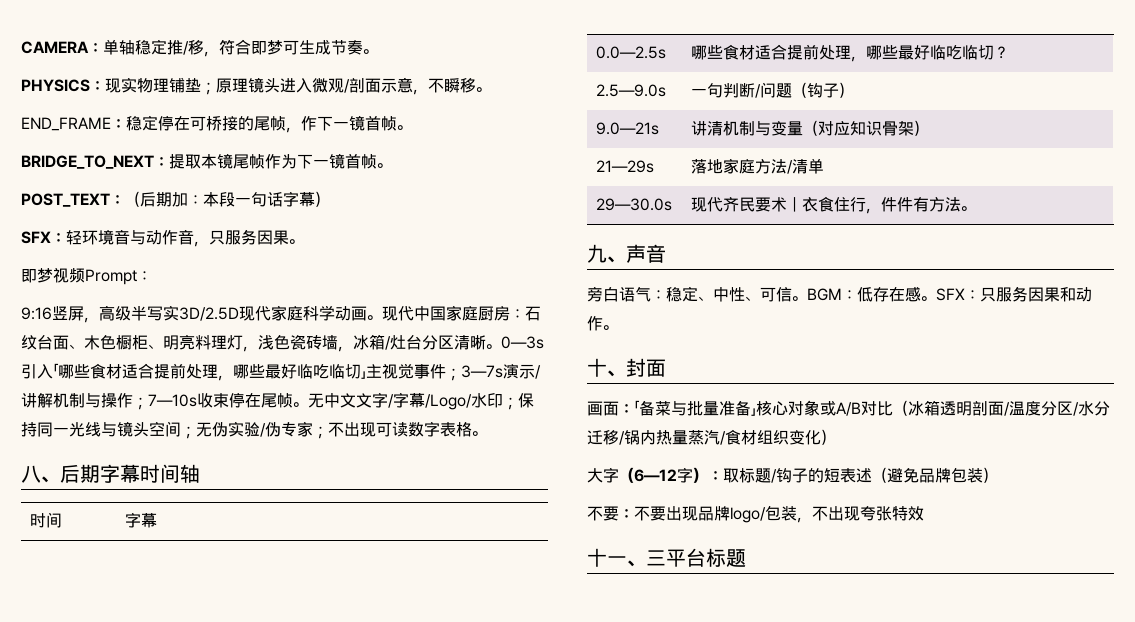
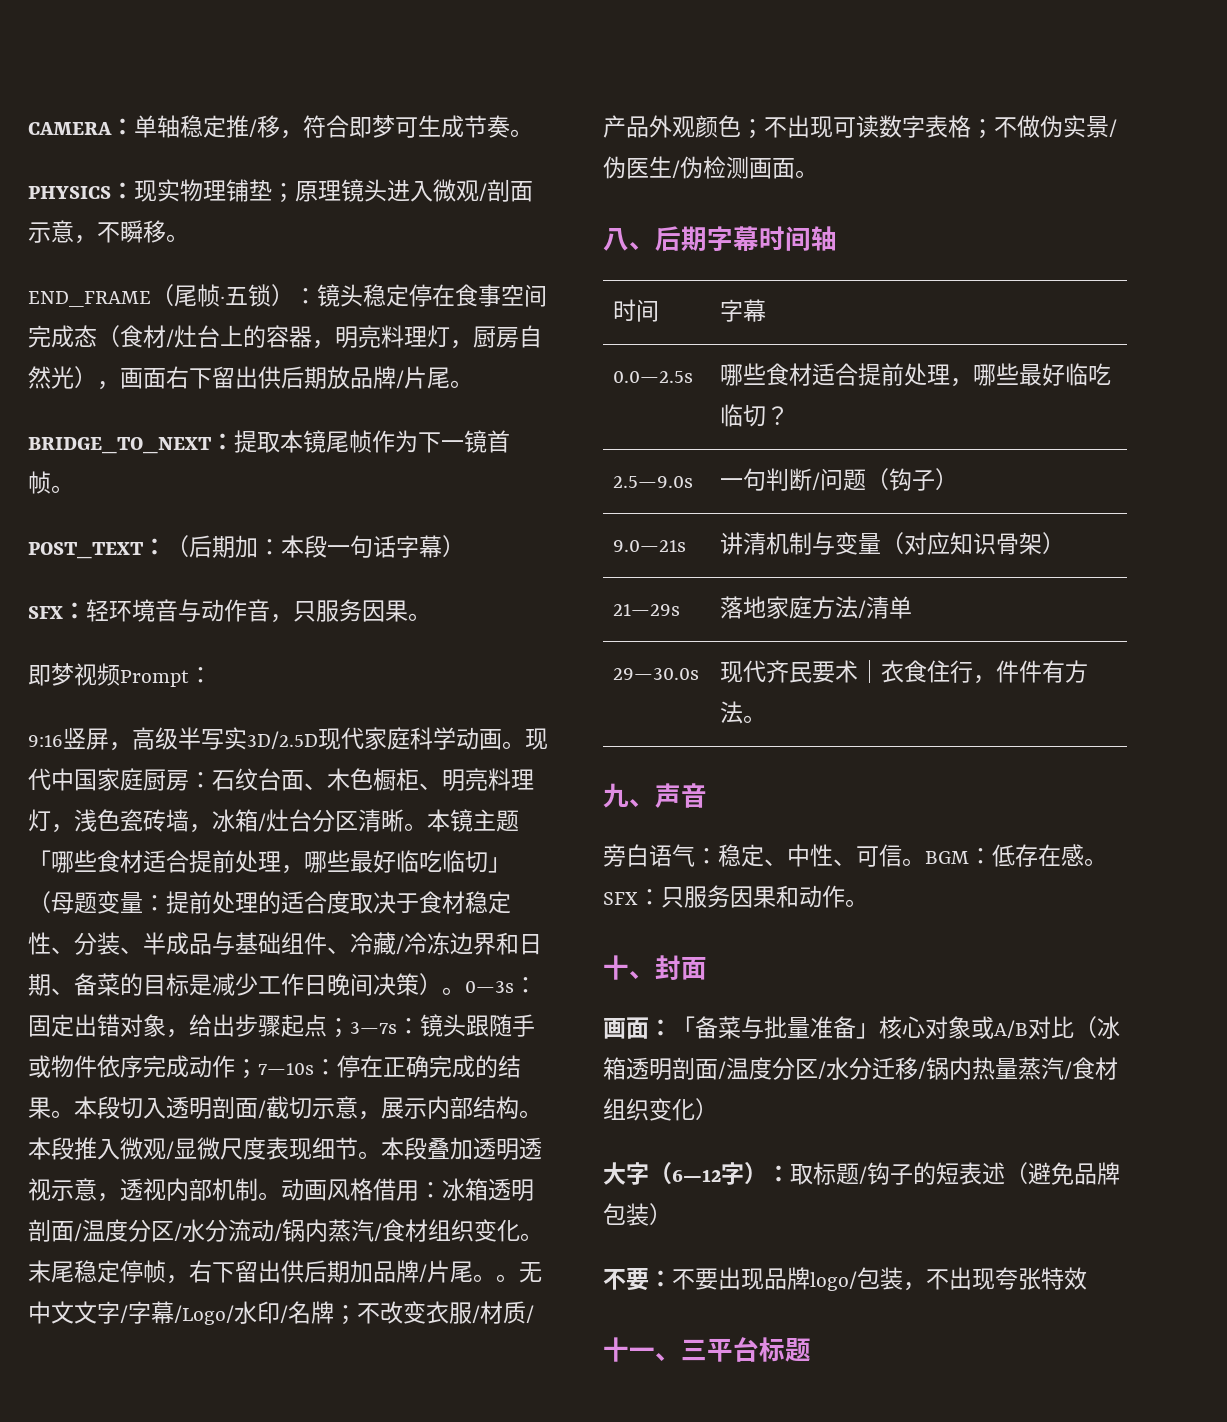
[111,115,397,133] ：稳定停在可桥接的尾帧，作下一镜首帧 -> [151,284,547,307] [28,325,542,349] [28,366,450,390] （尾帧·五锁）：镜头稳定停在食事空间完成态（食材/灶台上的容器，明亮料理灯，厨房自然光），画面右下留出供后期放品牌/片尾
[501,336,544,349] [21,364,53,379] 0—3s引入 -> [427,809,519,832] 本镜主题
[366,363,541,381] [21,392,293,410] 主视觉事件；3—7s演示/讲解机制与操作；7—10s收束停在尾帧 -> [28,891,511,914] [28,932,542,955] [28,973,537,996] [28,1014,535,1038] [28,1055,521,1079] [28,1096,542,1120] [28,1137,542,1160] [28,1178,534,1202] [28,1219,543,1242] [28,1260,496,1284] （母题变量：提前处理的适合度取决于食材稳定性、分装、半成品与基础组件、冷藏/冷冻边界和日期、备菜的目标是减少工作日晚间决策）。0—3s：固定出错对象，给出步骤起点；3—7s：镜头跟随手或物件依序完成动作；7—10s：停在正确完成的结果。本段切入透明剖面/截切示意，展示内部结构。本段推入微观/显微尺度表现细节。本段叠加透明透视示意，透视内部机制。动画风格借用：冰箱透明剖面/温度分区/水分流动/锅内蒸汽/食材组织变化。末尾稳定停帧，右下留出供后期加品牌/片尾。
[503,393,534,410] [21,421,313,439] ；保持同一光线与镜头空间；无伪实验/伪专家 -> [280,1301,534,1325] [603,115,741,138] /名牌；不改变衣服/材质/产品外观颜色
(472, 429) none -> [971,115,1117,139] [603,156,795,179] ；不做伪实景/伪医生/伪检测画面

